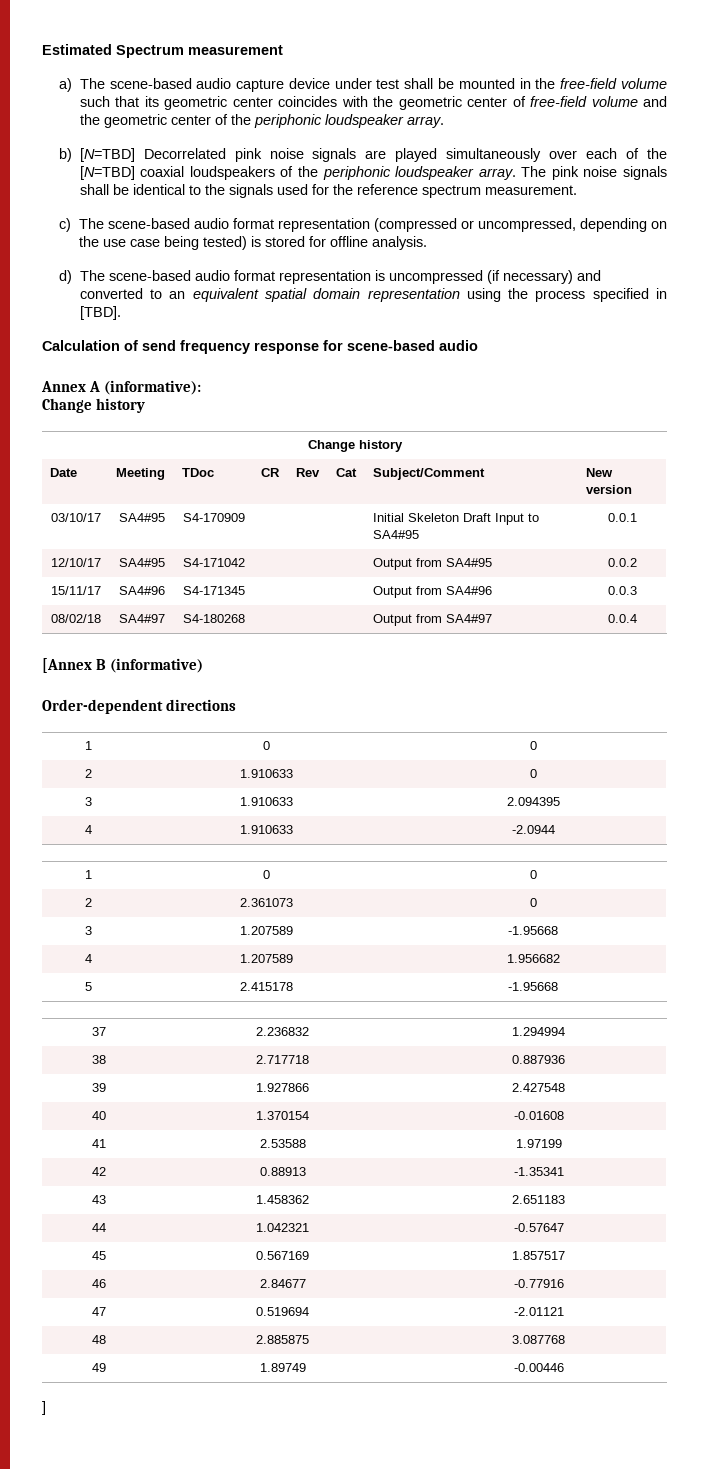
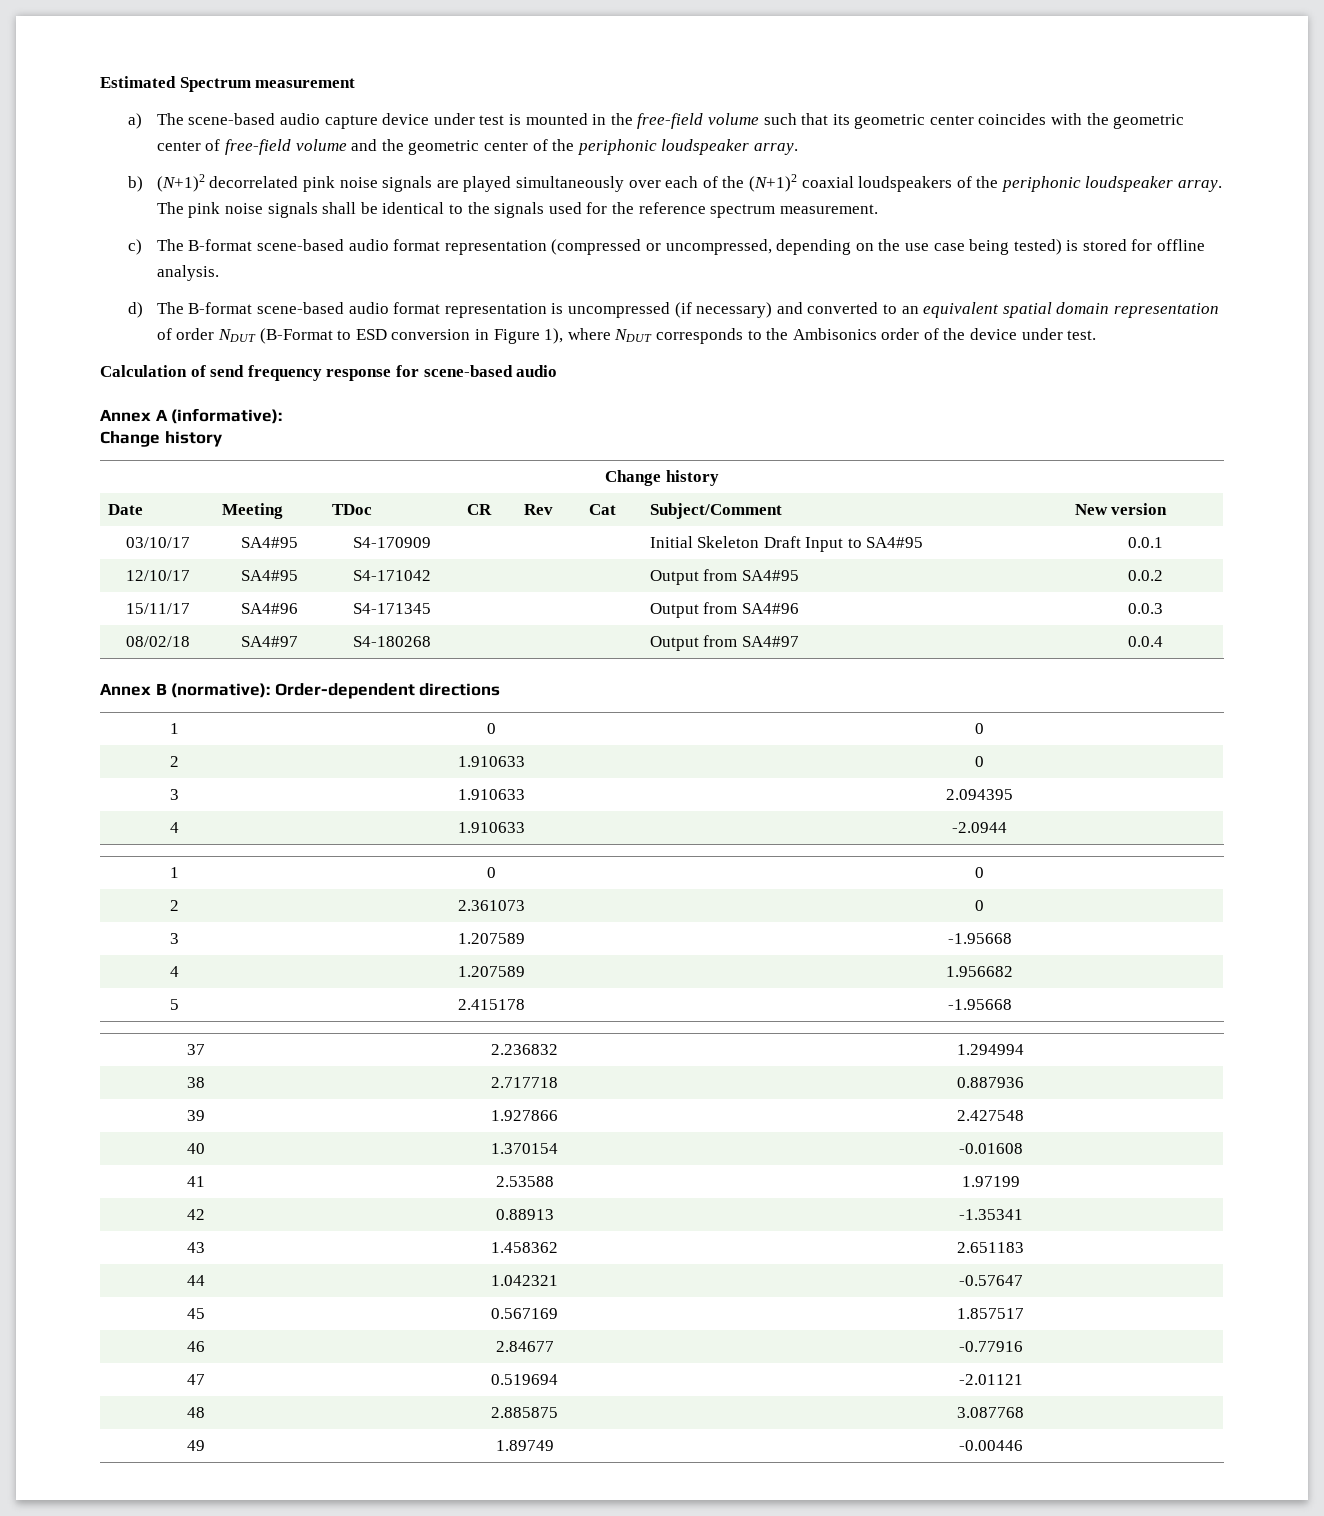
[404,78,455,89] shall be -> [508,114,521,125] is
[79,148,226,162] [N=TBD] Decorrelated -> [156,174,299,192] (N+1)2 decorrelated
[79,166,135,180] [N=TBD] -> [748,174,797,192] (N+1)2
(104, 223) none -> [188,239,253,251] B-format
(105, 275) none -> [188,302,253,314] B-format
[466,288,667,302] [79,306,121,320] using the process specified in [TBD]. -> [156,328,1097,344] of order NDUT (B-Format to ESD conversion in Figure 1), where NDUT corresponds to the Ambisonics order of the device under test.
[42,658,203,673] [Annex B (informative) // -> [100,683,271,698] Annex B (normative):
[42,1401,46,1415] // ] -> (1023, 1445) none

